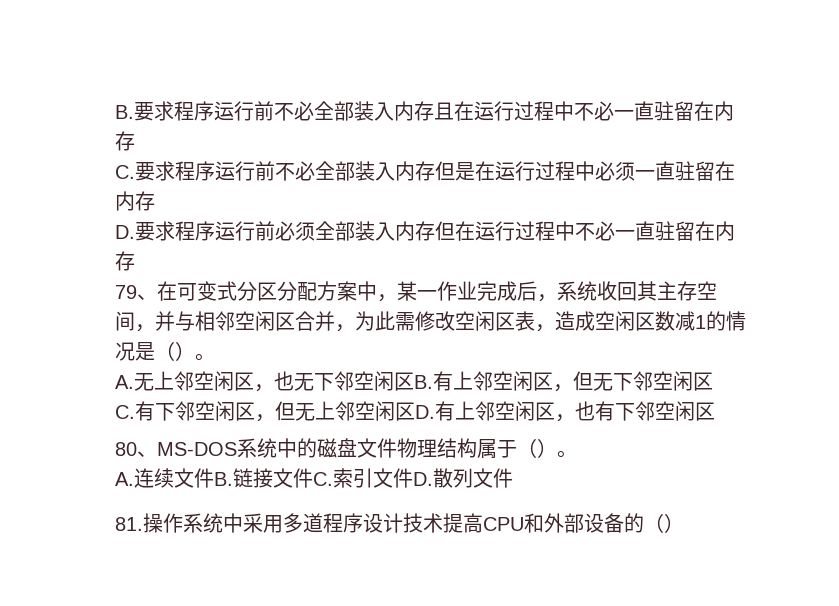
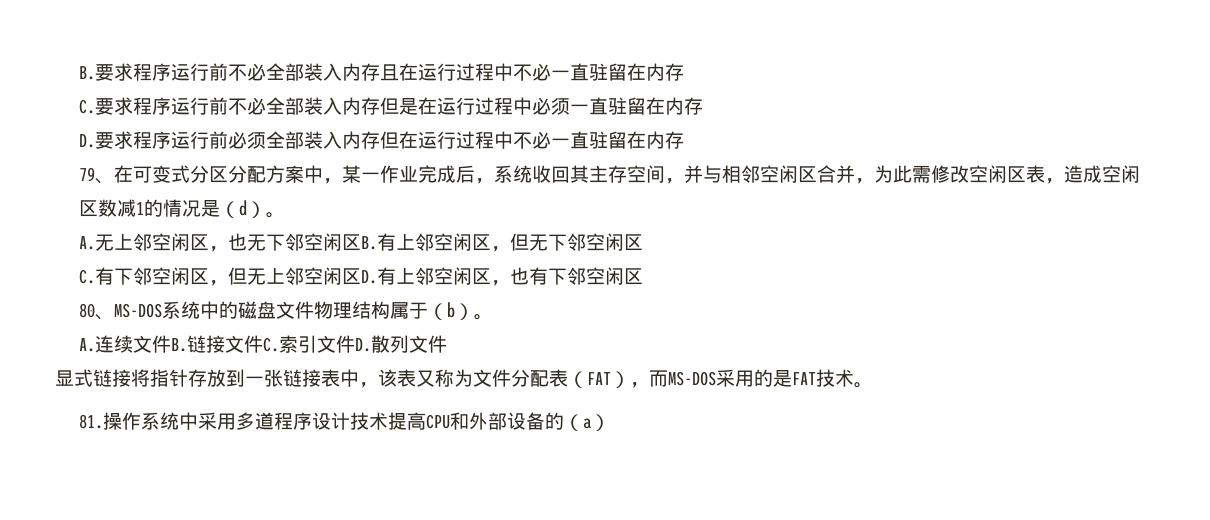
(176, 351) none -> [238,200,247,216] d
(538, 448) none -> [446,302,455,318] b
(514, 478) none -> [55,369,873,388] // 显式链接将指针存放到一张链接表中，该表又称为文件分配表（FAT），而MS-DOS采用的是FAT技术。
(665, 523) none -> [582,418,591,429] a

